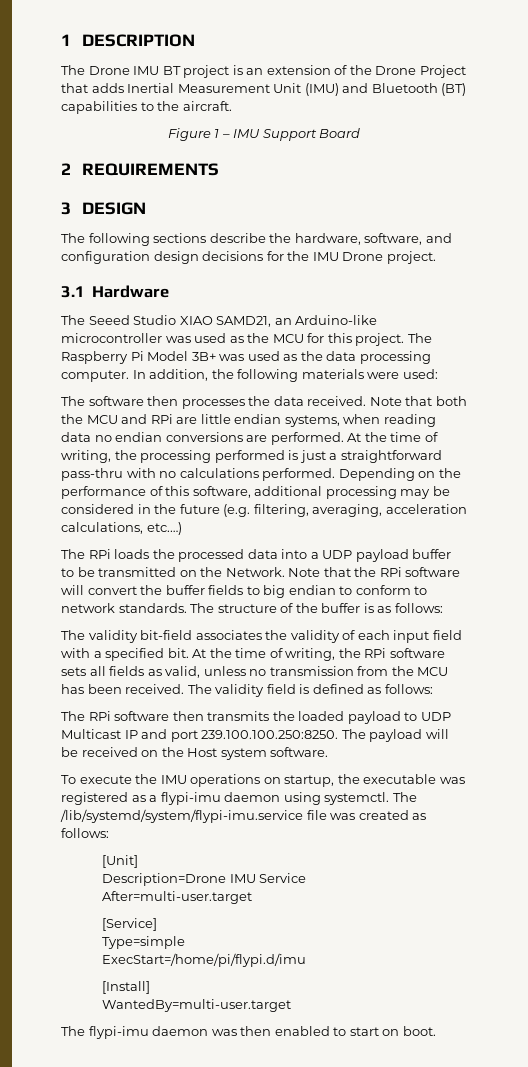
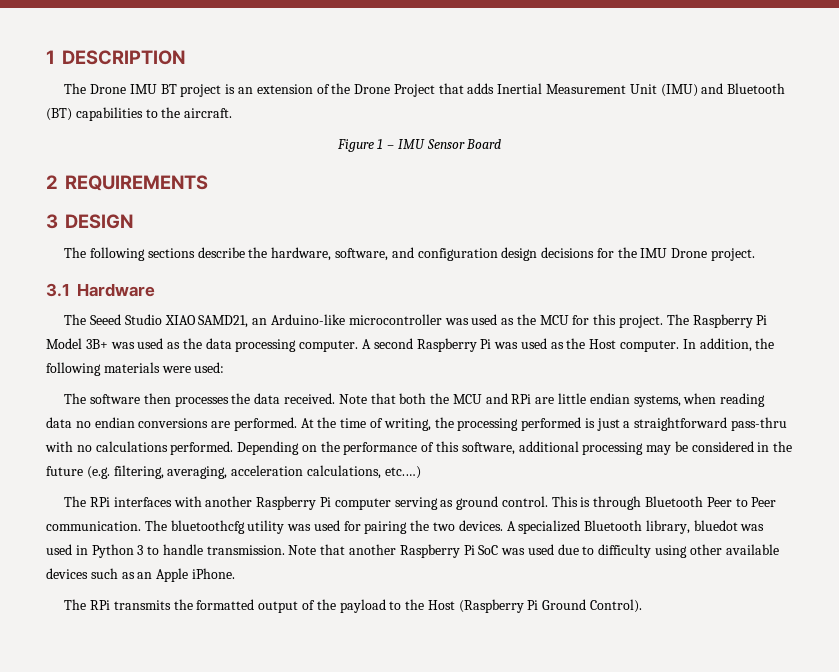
[262,129,317,141] Support -> [426,139,465,149] Sensor
(129, 376) none -> [362,338,680,352] A second Raspberry Pi was used as the Host computer.
[114,549,452,562] [61,567,461,577] [61,585,428,598] [61,603,443,613] [61,630,462,643] [61,648,445,661] [61,666,449,678] [61,684,433,697] [61,711,451,724] [61,729,449,742] [61,747,329,760] [61,774,465,787] [61,792,417,805] [60,809,427,823] [61,828,109,838] [102,855,139,868] [102,873,307,886] [102,891,253,904] [102,918,158,931] [102,936,186,949] [102,953,307,967] [102,981,151,994] [102,999,292,1012] [61,1026,436,1039] loads the processed data into a UDP payload buffer to be transmitted on the Network. Note that the RPi software will convert the buffer fields to big endian to conform to network standards. The structure of the buffer is as follows: // The validity bit-field associates the validity of each input field with a specified bit. At the time of writing, the RPi software sets all fields as valid, unless no transmission from the MCU has been received. The validity field is defined as follows: // The RPi software then transmits the loaded payload to UDP Multicast IP and port 239.100.100.250:8250. The payload will be received on the Host system software. // To execute the IMU operations on startup, the executable was registered as a flypi-imu daemon using systemctl. The /lib/systemd/system/flypi-imu.service file was created as follows: // [Unit] // Description=Drone IMU Service // After=multi-user.target // [Service] // Type=simple // ExecStart=/home/pi/flypi.d/imu // [Install] // WantedBy=multi-user.target // The flypi-imu daemon was then enabled to start on boot. -> [113,496,777,510] [46,520,765,534] [46,544,779,558] [46,568,235,582] [64,599,643,613] interfaces with another Raspberry Pi computer serving as ground control. This is through Bluetooth Peer to Peer communication. The bluetoothcfg utility was used for pairing the two devices. A specialized Bluetooth library, bluedot was used in Python 3 to handle transmission. Note that another Raspberry Pi SoC was used due to difficulty using other available devices such as an Apple iPhone. // The RPi transmits the formatted output of the payload to the Host (Raspberry Pi Ground Control).

